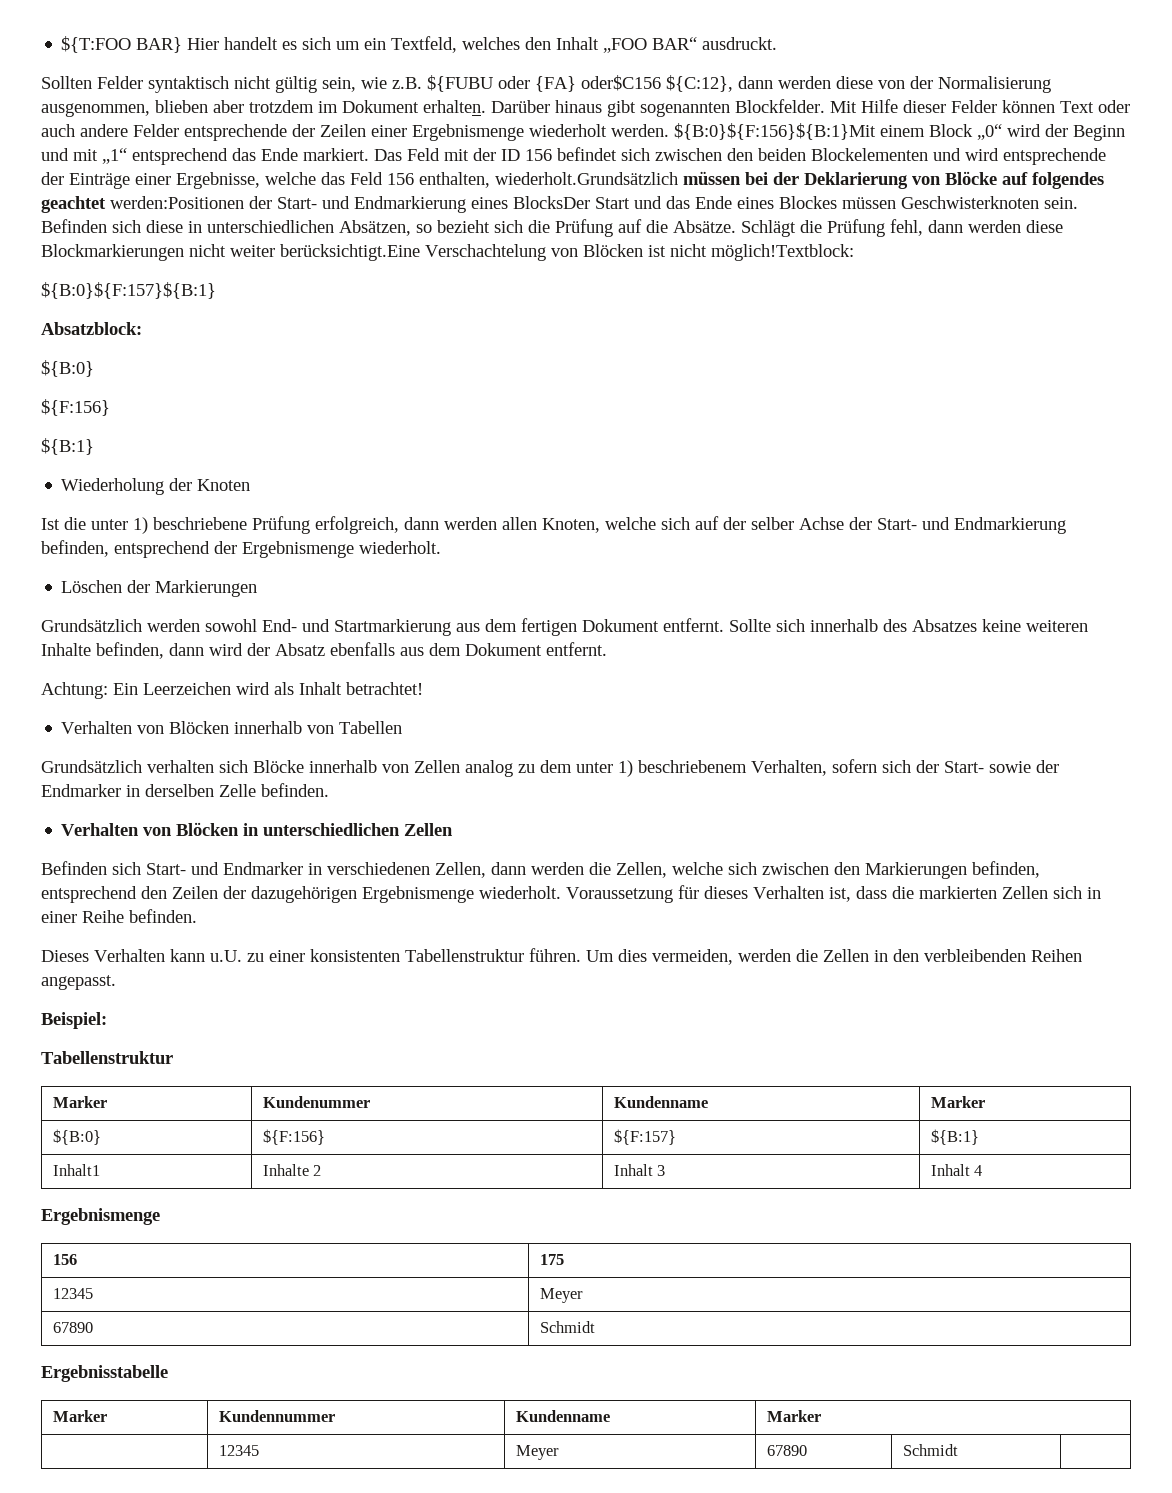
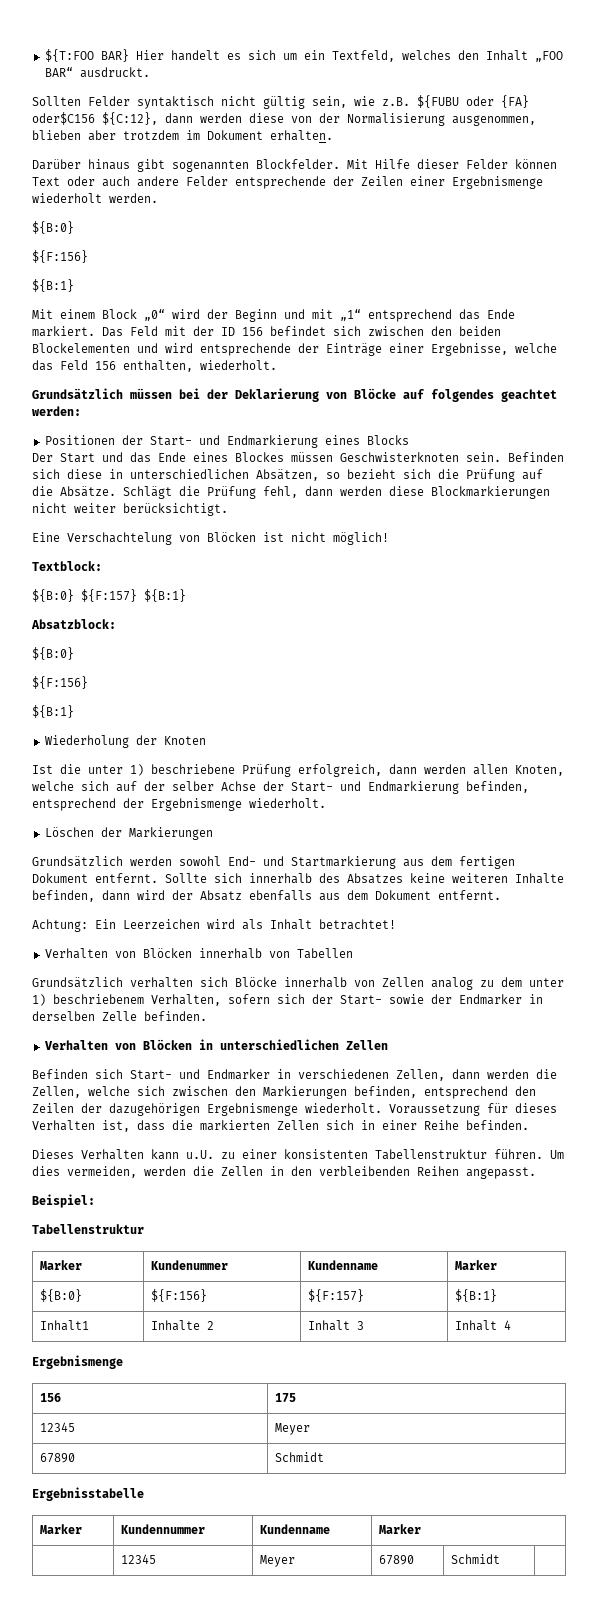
(486, 106) none -> (333, 135) //
[674,123,876,140] ${B:0}${F:156}${B:1}Mit -> [32,221,74,234] [32,250,88,263] [32,279,74,292] [32,309,53,319] // ${B:0} // ${F:156} // ${B:1} // Mit
[495,172,678,185] wiederholt.Grundsätzlich -> [200,360,277,370] [32,388,123,399] wiederholt. // Grundsätzlich
[110,196,244,209] werden:Positionen -> [32,406,81,416] [44,435,115,445] werden: // Positionen
[513,196,590,209] BlocksDer -> [366,435,409,445] [32,453,53,462] Blocks // Der
[280,244,420,261] berücksichtigt.Eine -> [123,503,228,516] [32,532,60,542] berücksichtigt. // Eine
[711,244,854,261] [41,282,216,299] möglich!Textblock: // ${B:0}${F:157}${B:1} -> [333,532,389,545] [32,561,102,571] [32,589,186,602] möglich! // Textblock: // ${B:0} ${F:157} ${B:1}

